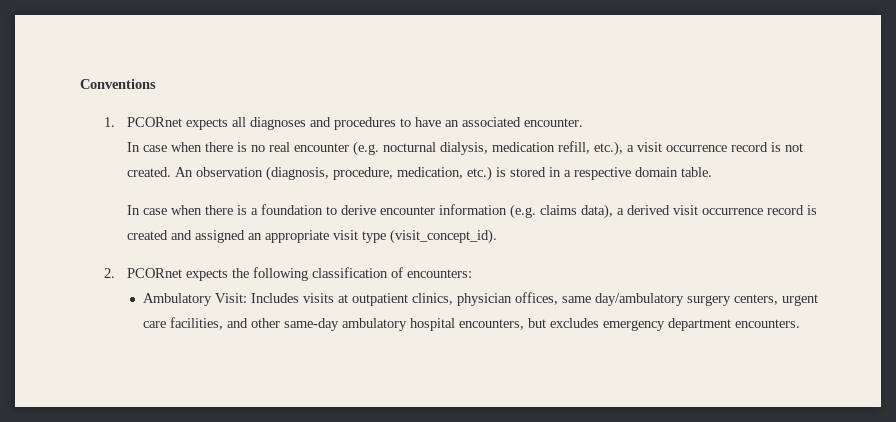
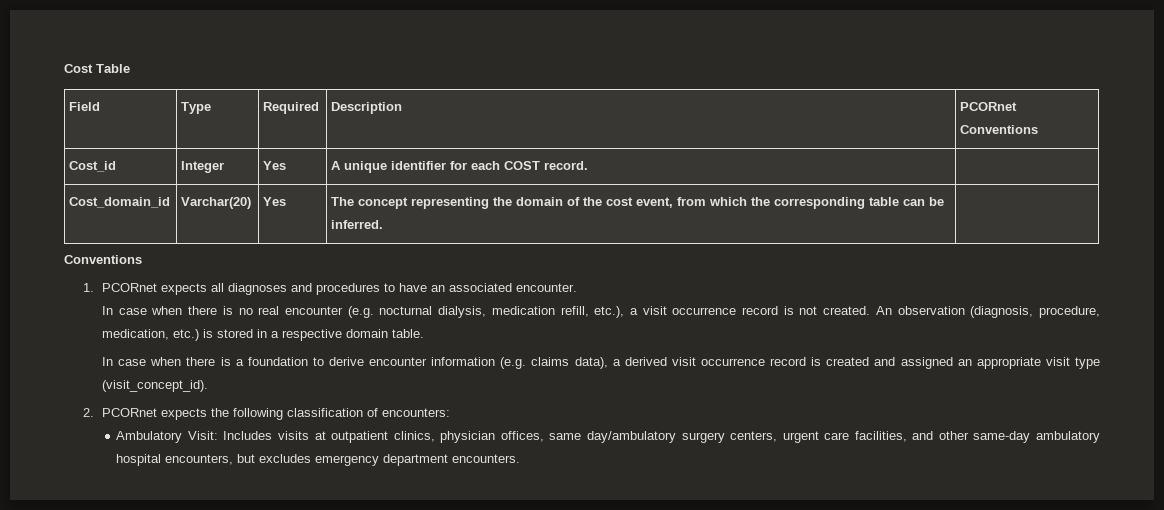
(80, 84) none -> [64,64,130,73] [69,102,101,111] [181,102,212,114] [263,102,320,114] [331,102,403,114] [960,102,1018,111] [960,125,1039,134] [69,161,117,172] [181,161,225,173] [263,161,287,170] [331,161,589,173] [69,197,171,208] [181,197,252,209] [263,197,287,206] [331,197,945,209] [331,220,384,229] Cost Table // Field | Type | Required | Description | PCORnet Conventions // Cost_id | Integer | Yes | A unique identifier for each COST record. | // Cost_domain_id | Varchar(20) | Yes | The concept representing the domain of the cost event, from which the corresponding table can be inferred. | //

